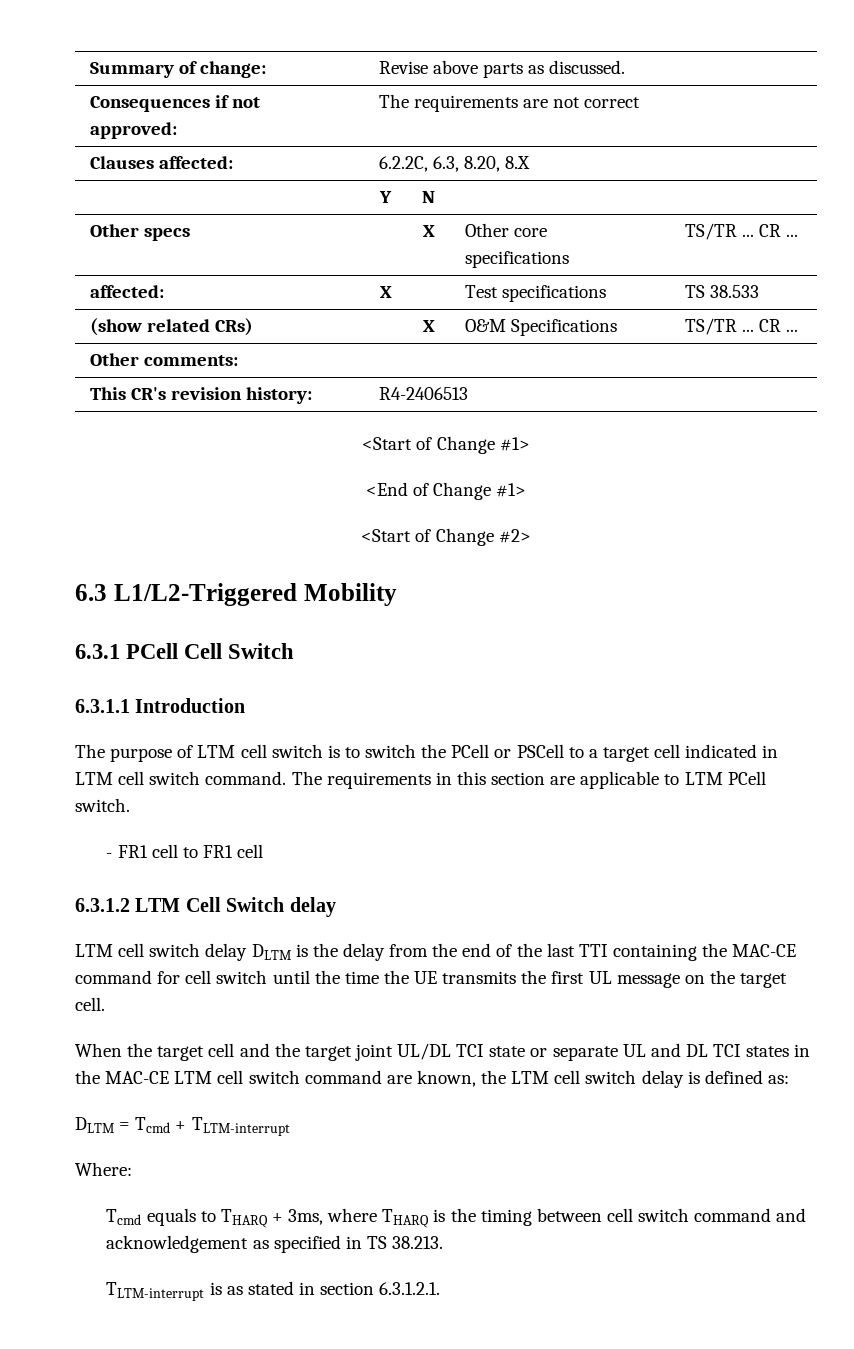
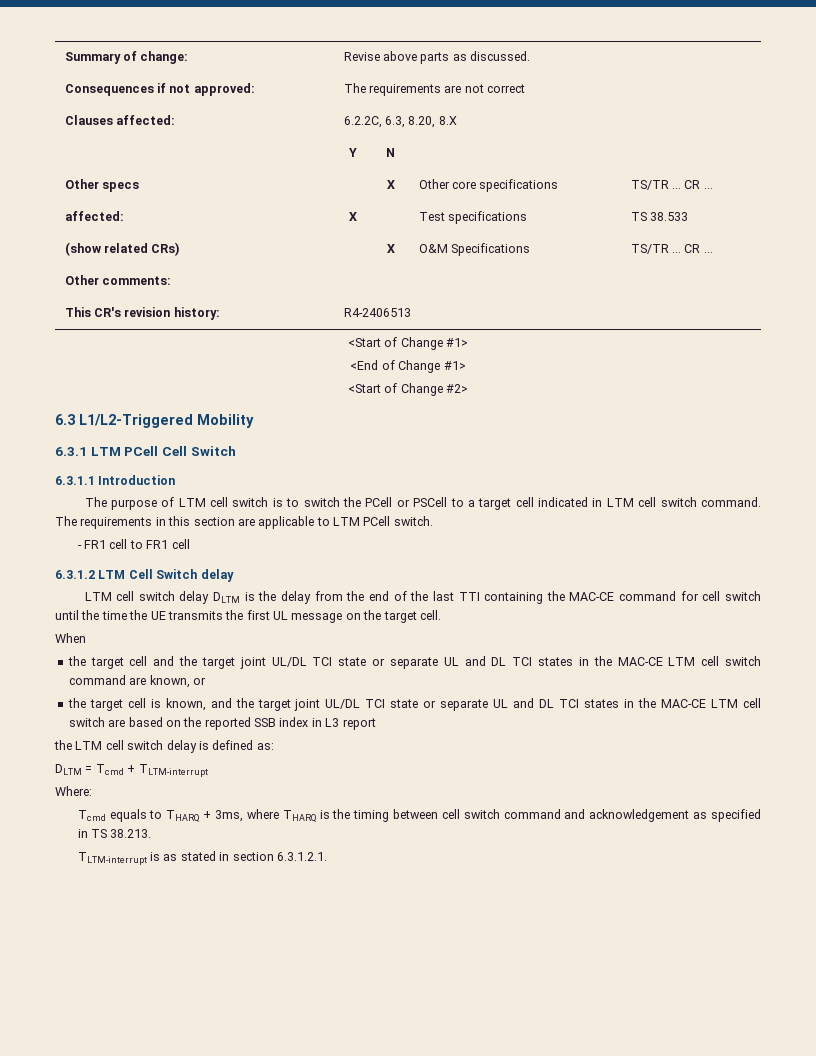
(120, 651) none -> [90,447,121,456] LTM
(122, 1050) none -> (86, 638) //
(476, 1078) none -> [192,677,206,685] [67,698,762,711] [68,717,376,730] or // the target cell is known, and the target joint UL/DL TCI state or separate UL and DL TCI states in the MAC-CE LTM cell switch are based on the reported SSB index in L3 report //

